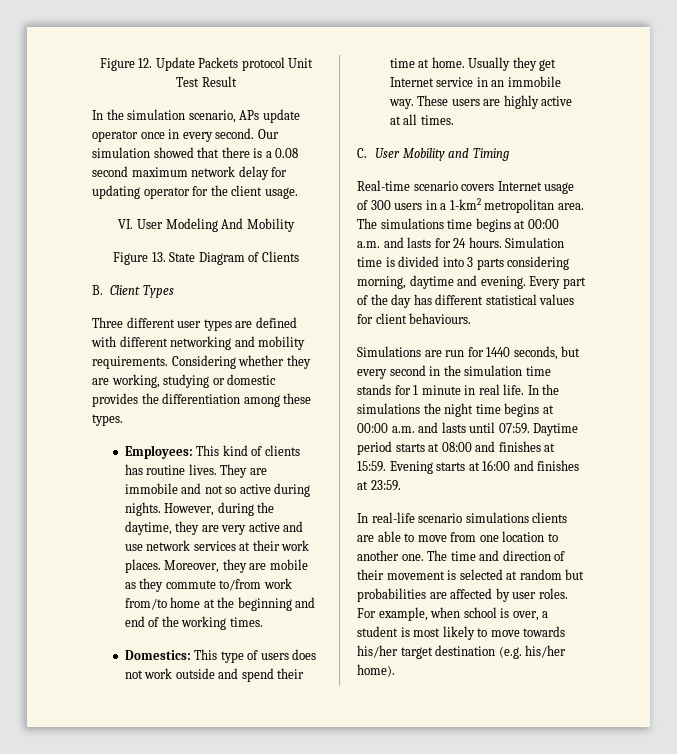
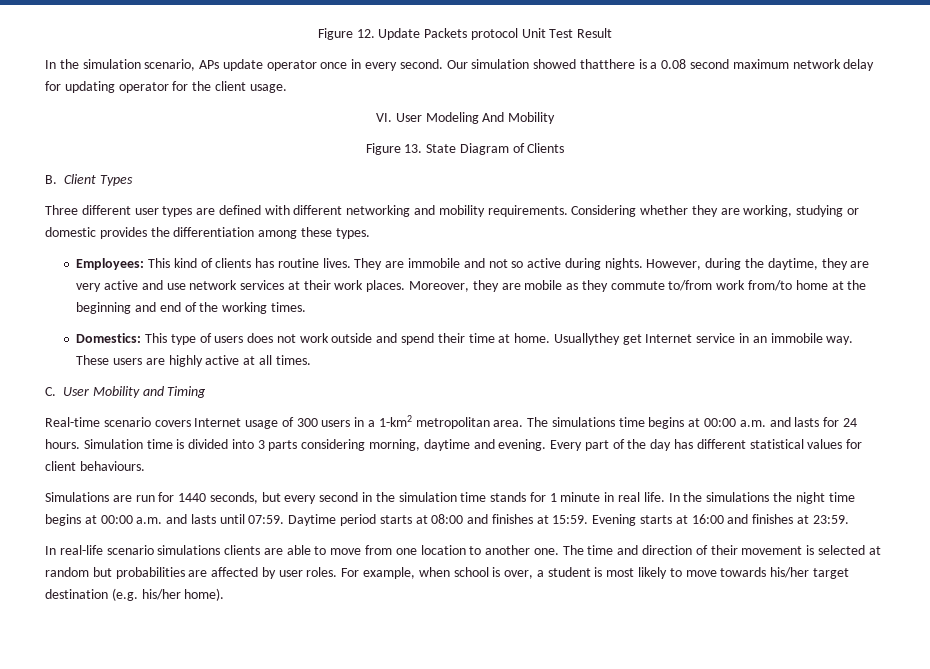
[197,147,250,158] that there -> [579,59,635,69] thatthere
[468,57,537,71] Usually they -> [553,333,620,345] Usuallythey

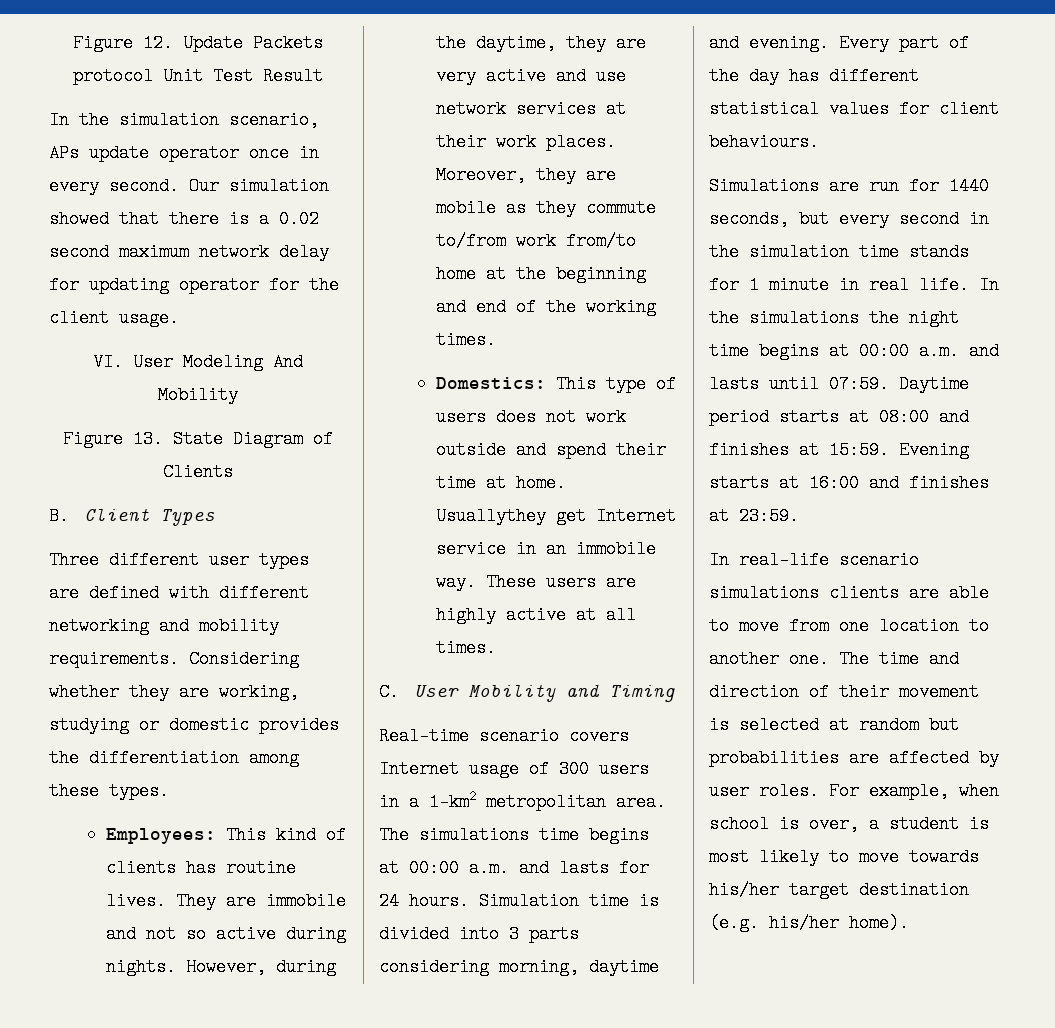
[579,59,635,69] thatthere -> [119,210,219,228] that there
[661,59,687,69] 0.08 -> [279,210,319,228] 0.02

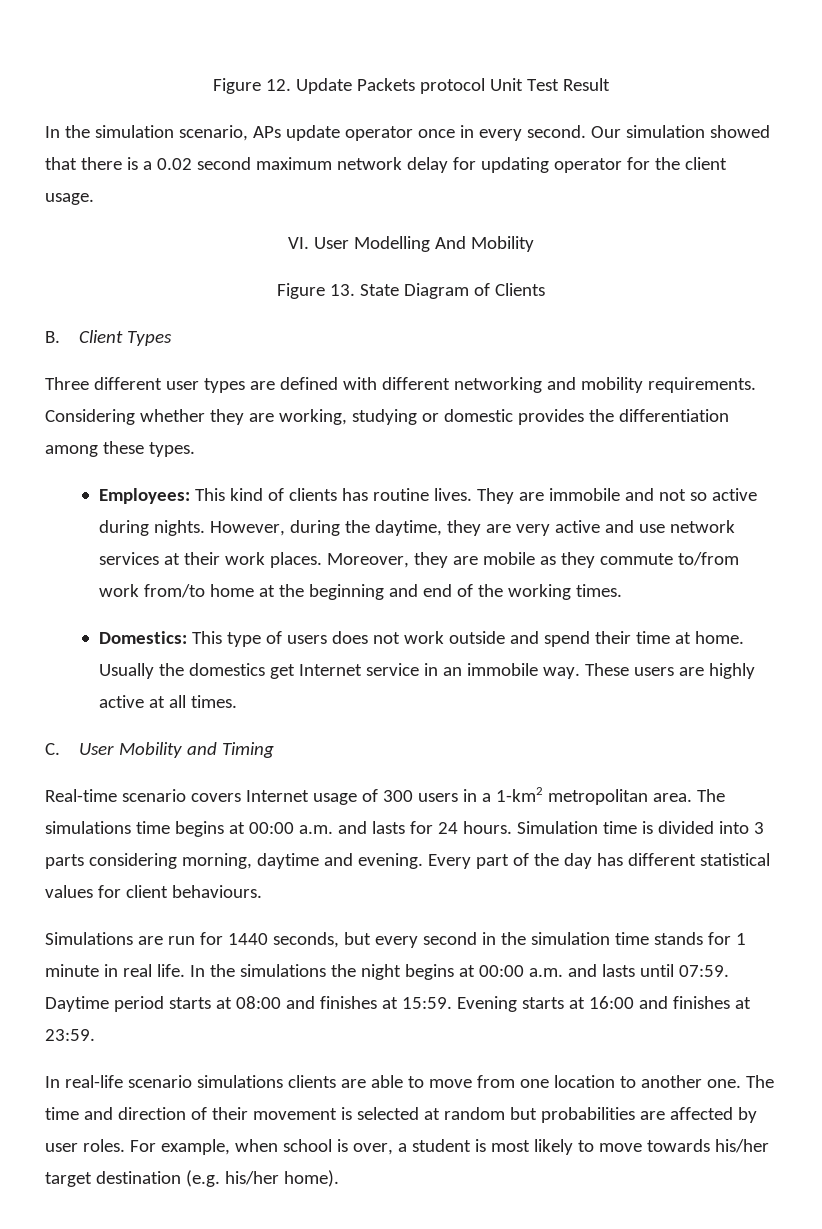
[182,353,263,371] Modeling -> [354,236,430,252] Modelling
[435,507,546,525] Usuallythey -> [98,663,265,679] Usually the domestics
[709,342,749,360] time -> (401, 972) none

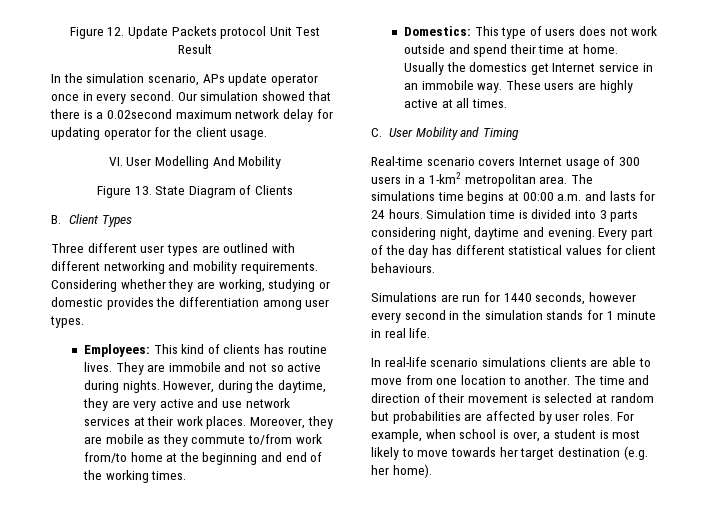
[156,157,251,170] 0.02 second -> [106,109,172,119] 0.02second
[279,377,338,390] defined -> [223,243,269,253] outlined
[102,441,144,454] these -> [305,299,330,307] user
[181,853,252,869] morning, -> [439,227,471,240] night,
[343,932,371,945] but -> [588,292,636,302] however
[614,932,649,945] time -> (543, 315) none
[189,964,729,980] [45,996,751,1012] [45,1029,95,1041] In the simulations the night begins at 00:00 a.m. and lasts until 07:59. Daytime period starts at 08:00 and finishes at 15:59. Evening starts at 16:00 and finishes at 23:59. -> (431, 333) none
[640,1075,741,1088] another one. -> [524,375,571,385] another.
[714,1139,769,1153] his/her -> [499,447,518,457] her
[224,1171,279,1185] his/her -> [371,465,389,475] her

